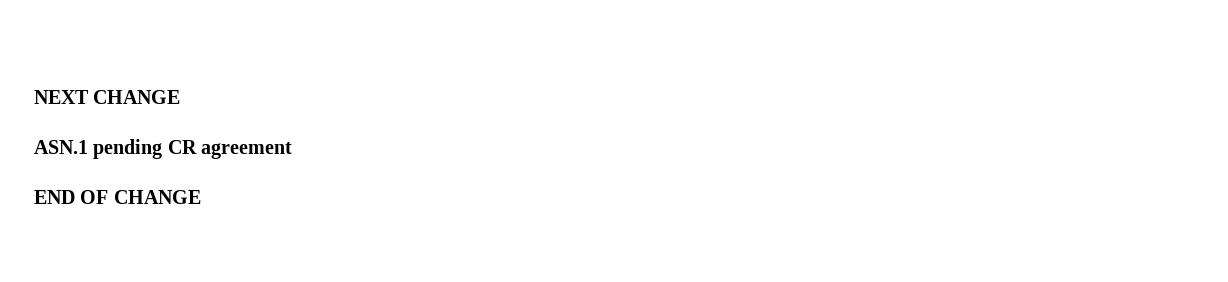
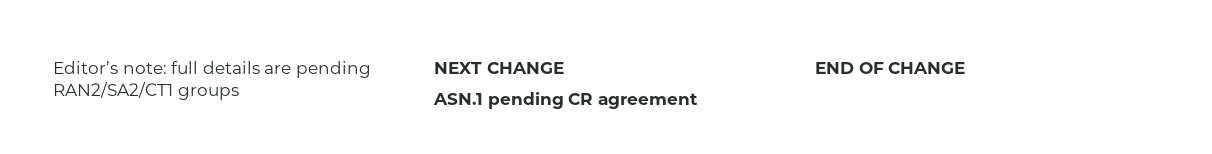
(34, 97) none -> [53,61,371,78] [53,82,239,100] Editor’s note: full details are pending RAN2/SA2/CT1 groups //

